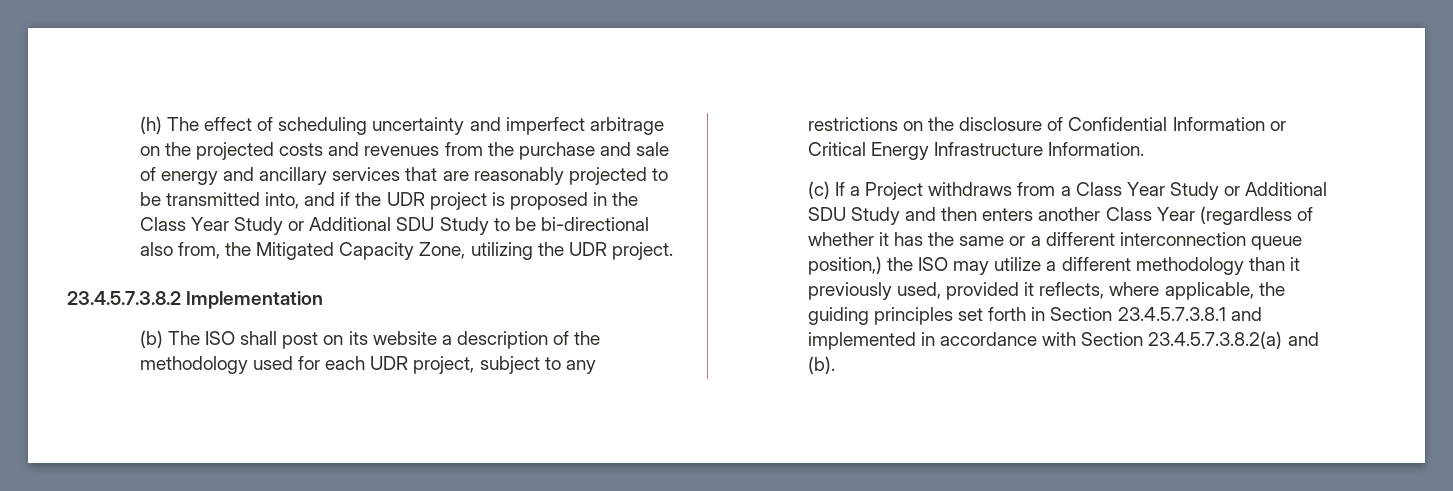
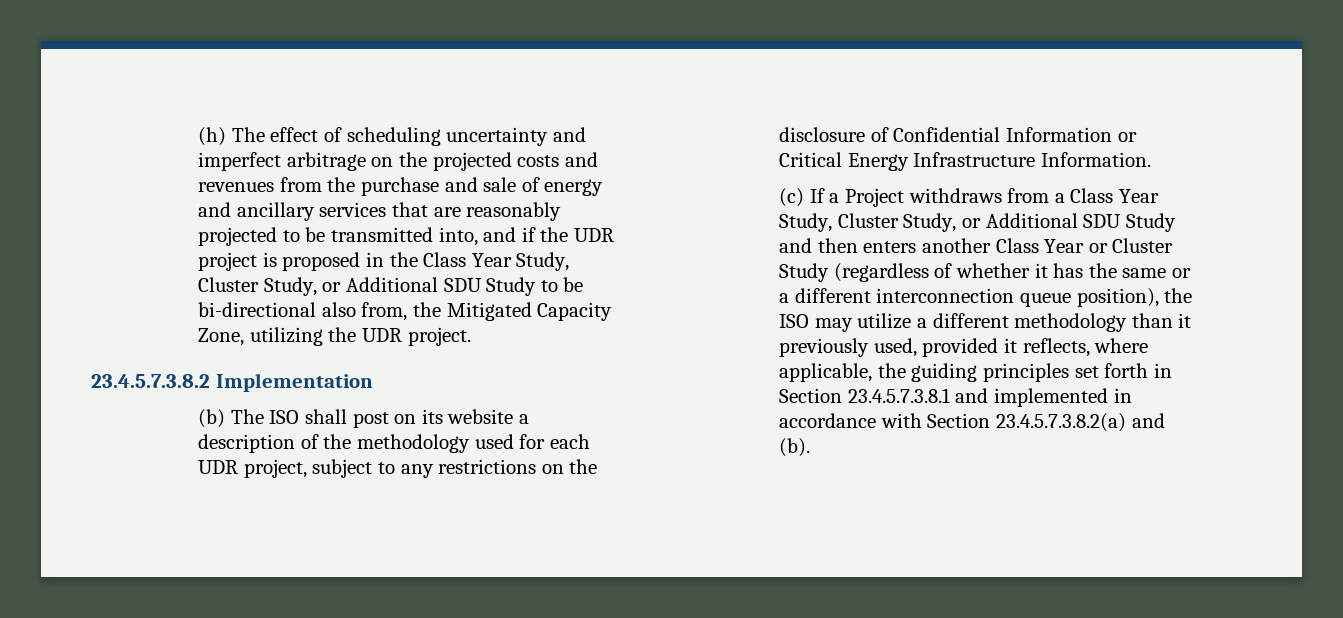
[233,217,283,235] Study -> [516,252,570,271] [198,277,317,296] Study, Cluster Study,
[1169,182,1219,200] Study -> [779,213,957,232] Study, Cluster Study,
(1195, 214) none -> [1088,238,1174,253] [779,263,830,282] or Cluster Study
[807,256,882,275] position,) -> [1076,288,1159,307] position),

